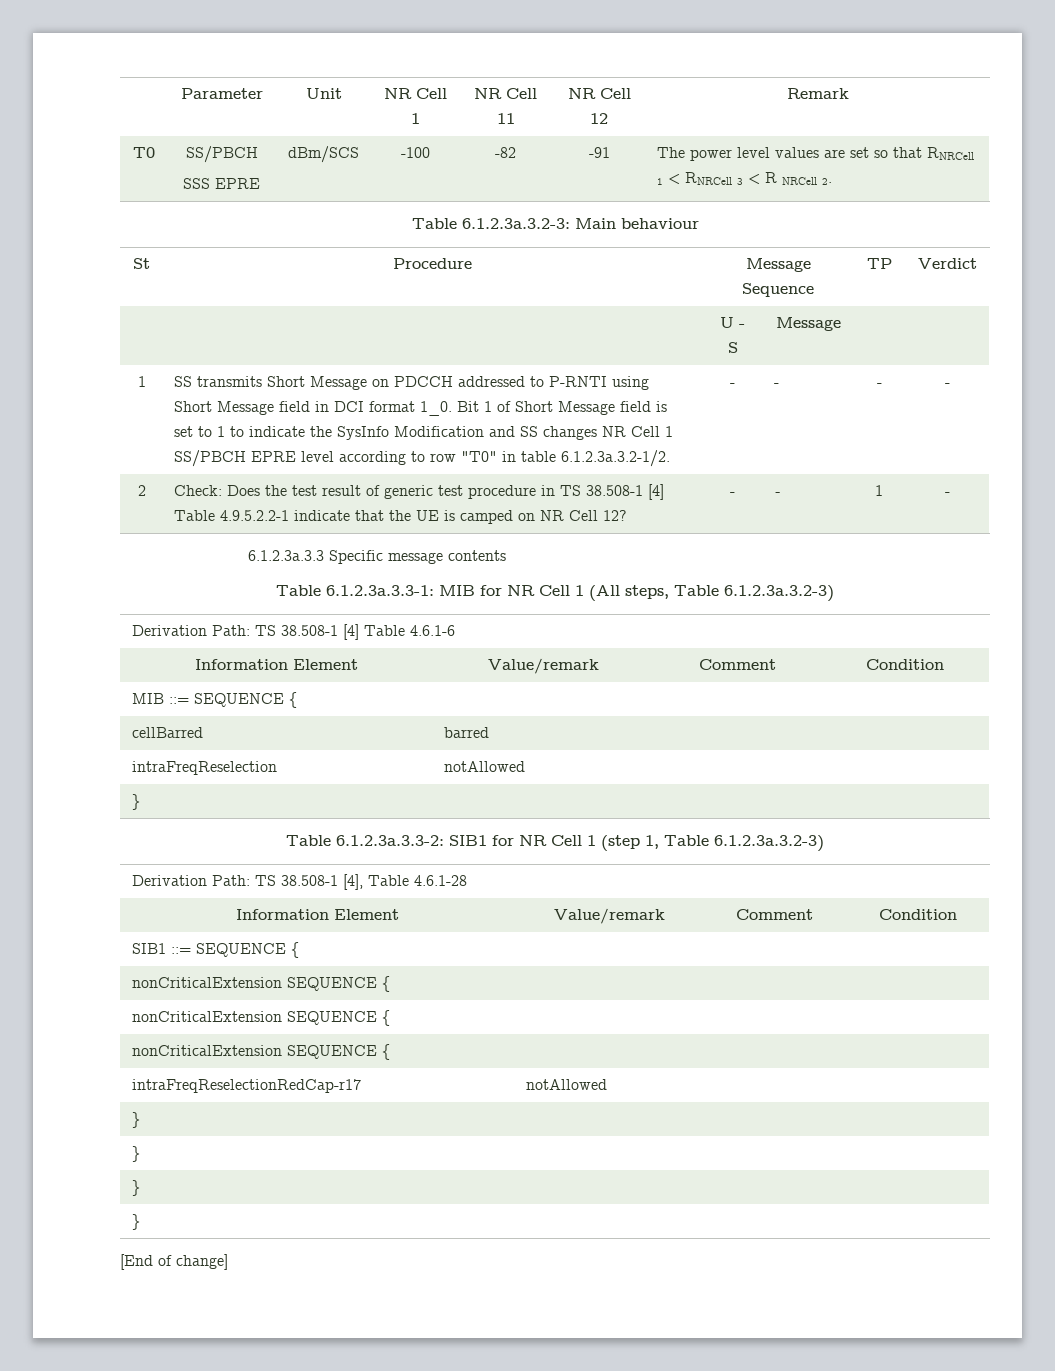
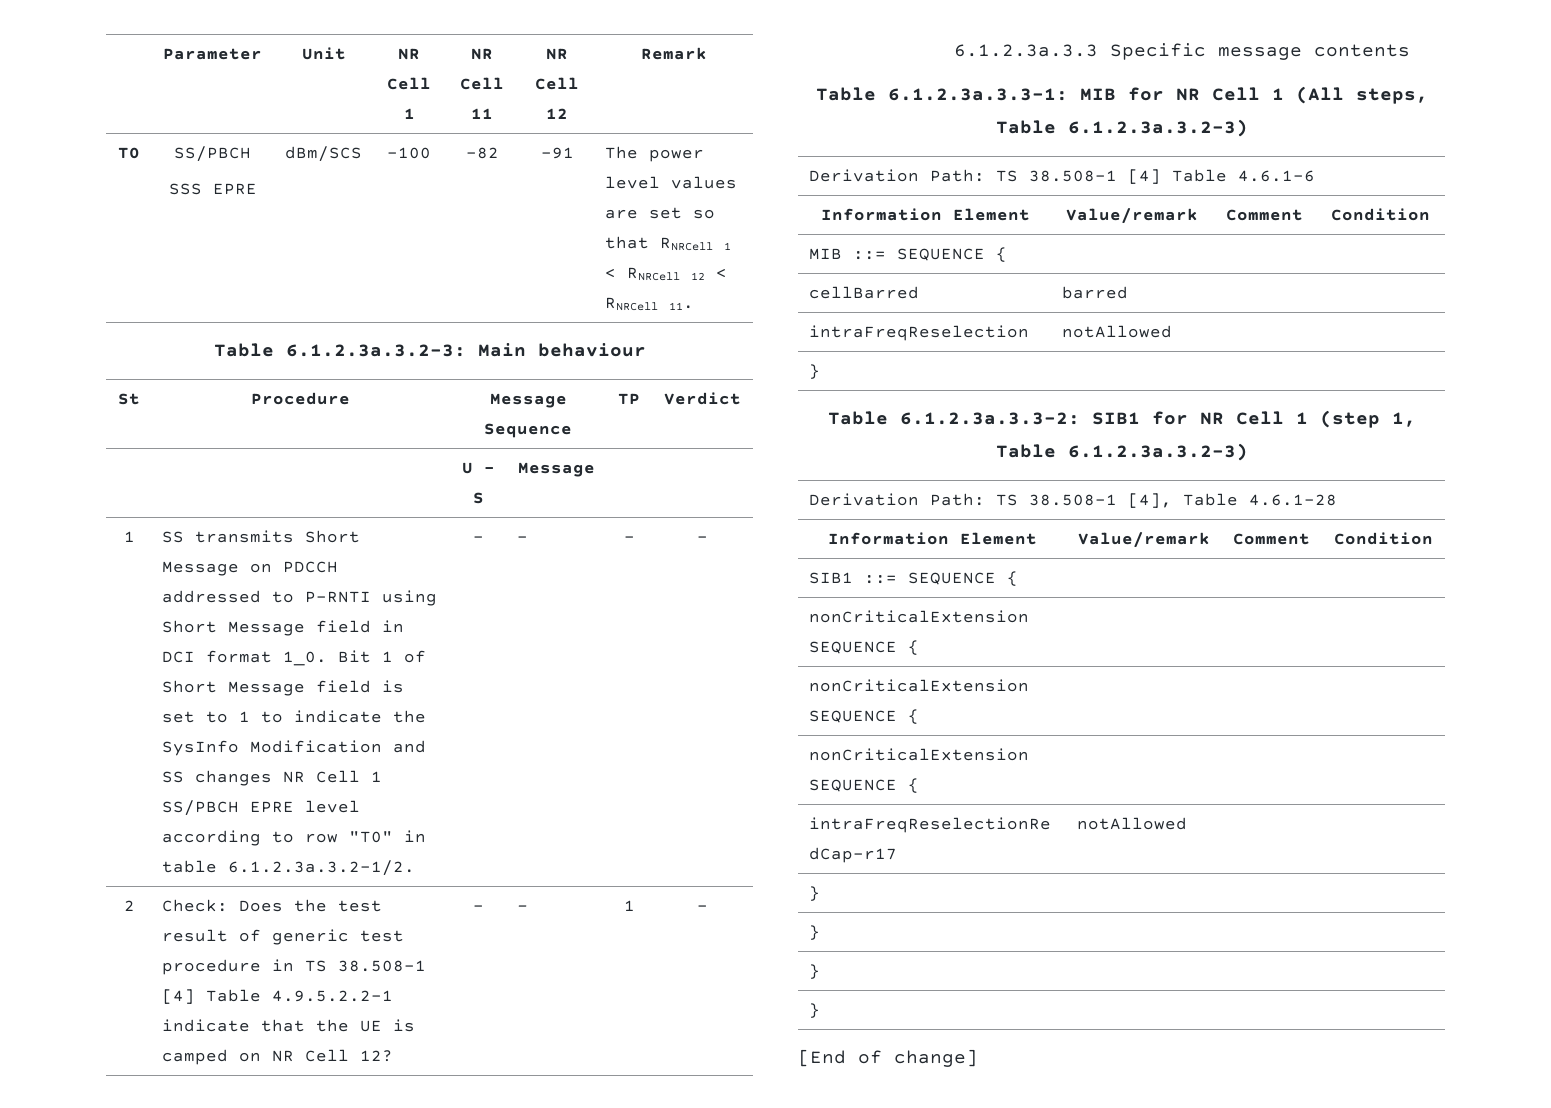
[737,172,833,185] 3 < R NRCell 2. -> [691,268,728,280] [605,297,695,311] 12 < RNRCell 11.

